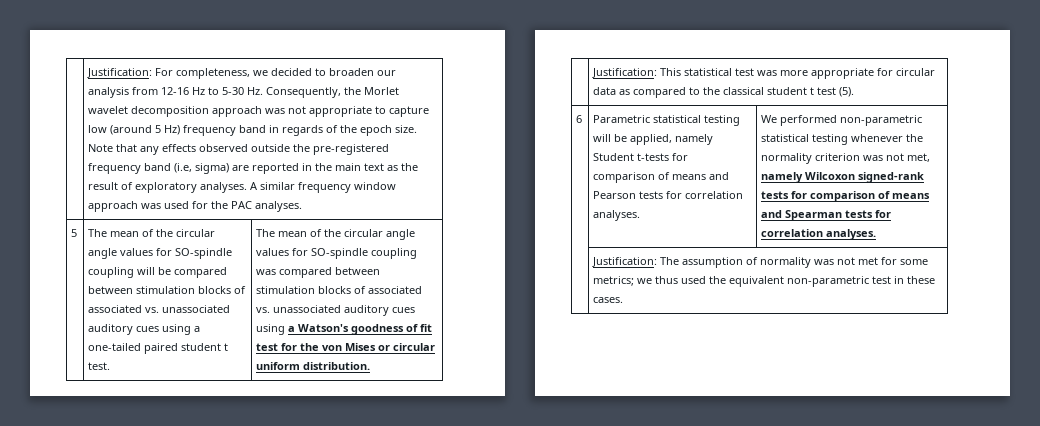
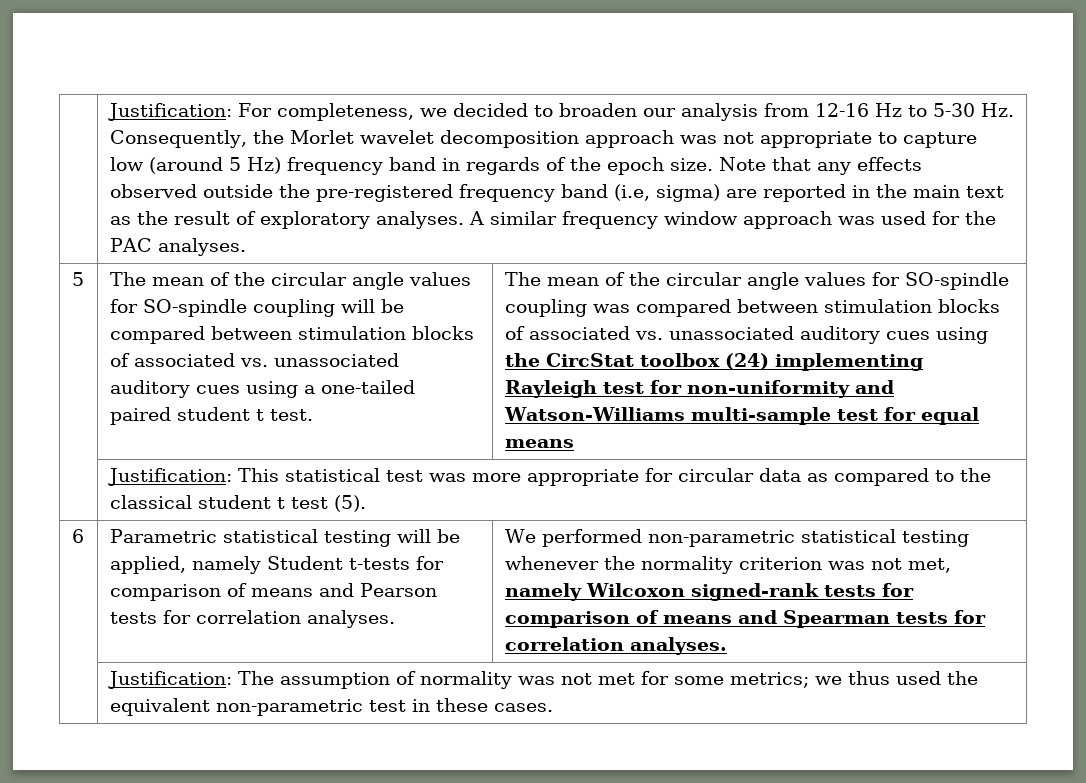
[288,324,433,335] [256,343,436,351] [256,362,371,370] a Watson's goodness of fit test for the von Mises or circular uniform distribution. -> [504,353,923,371] [504,380,894,398] [503,407,979,425] [504,439,574,448] the CircStat toolbox (24) implementing Rayleigh test for non-uniformity and Watson-Williams multi-sample test for equal means

